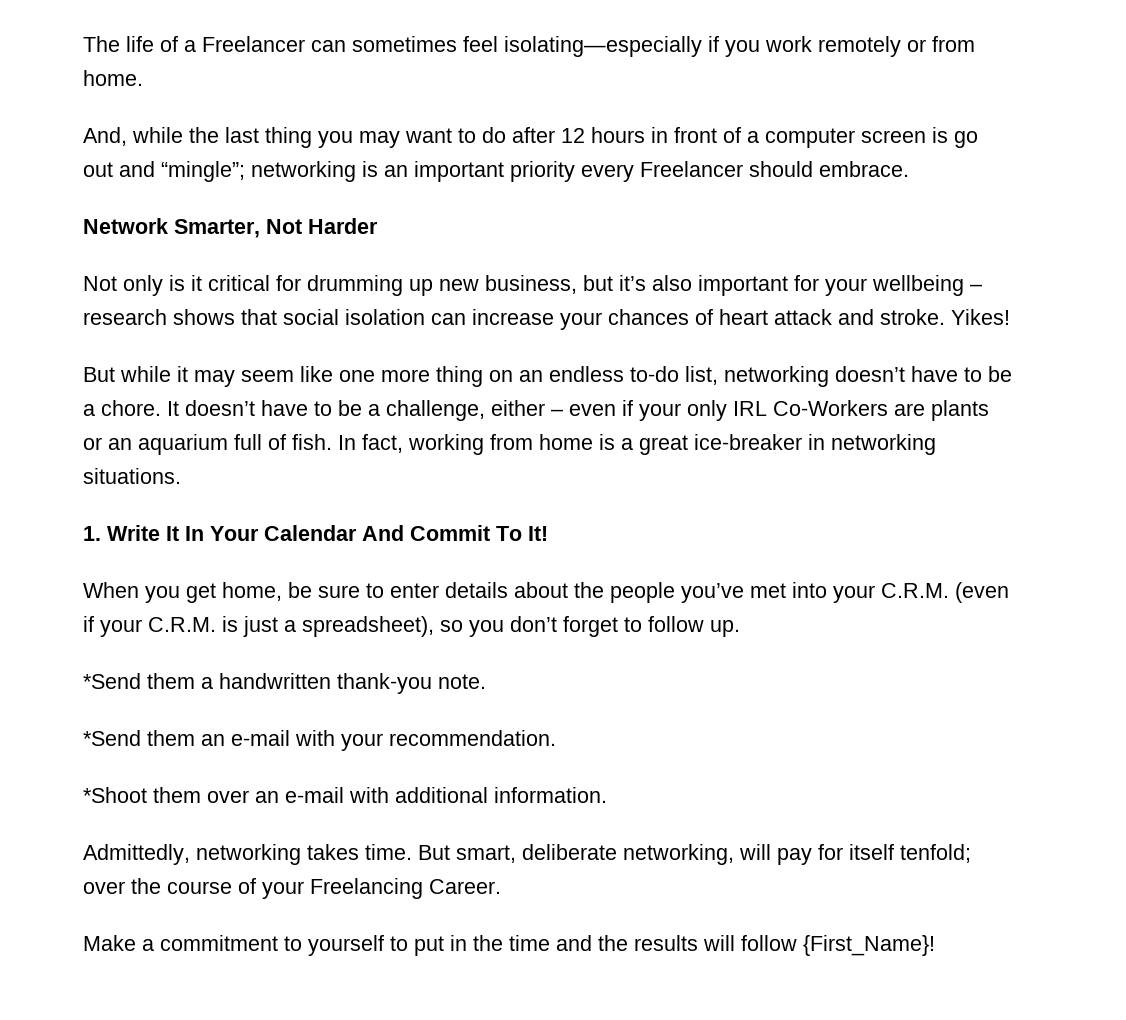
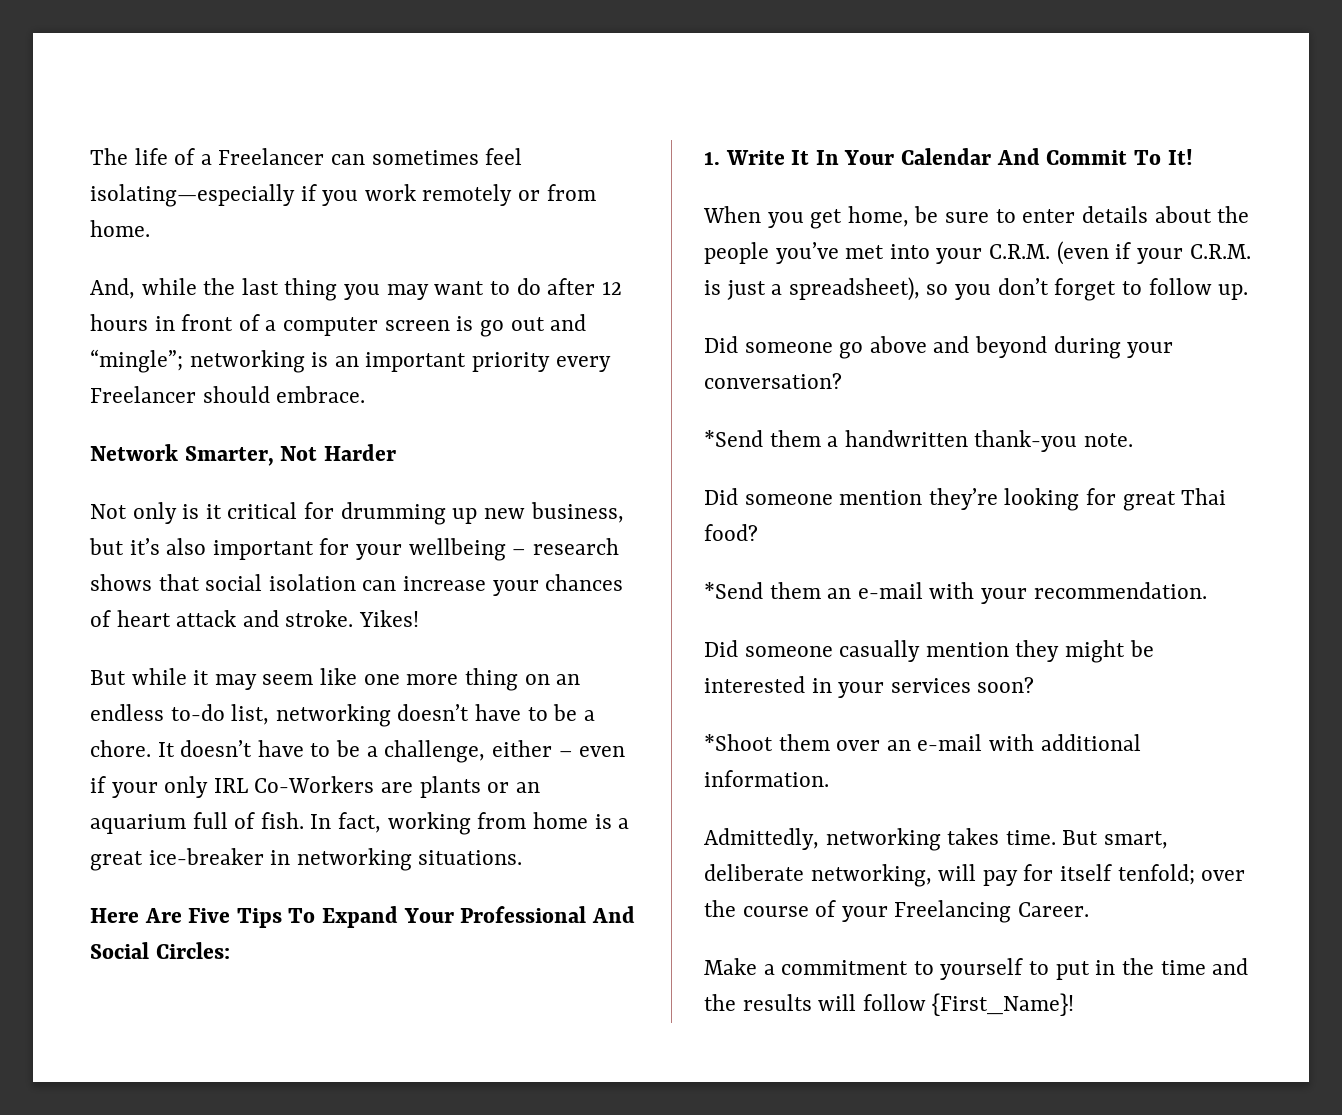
(181, 476) none -> [90,906,635,928] [90,942,230,959] // Here Are Five Tips To Expand Your Professional And Social Circles:
(740, 628) none -> [704,336,1174,359] [704,373,842,389] // Did someone go above and beyond during your conversation?
(486, 681) none -> [704,488,1227,511] [704,524,758,541] // Did someone mention they’re looking for great Thai food?
(556, 738) none -> [704,640,1154,663] [704,676,1035,698] // Did someone casually mention they might be interested in your services soon?

